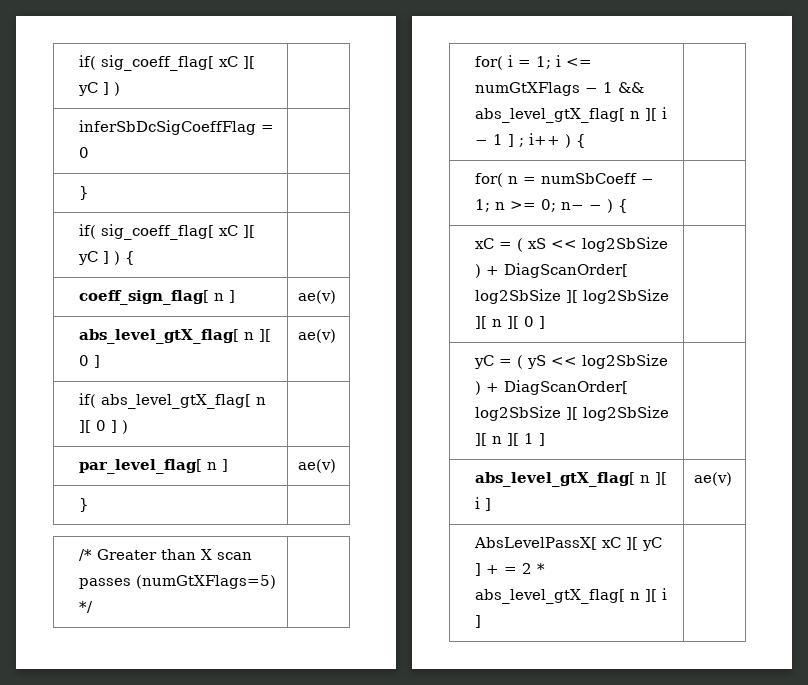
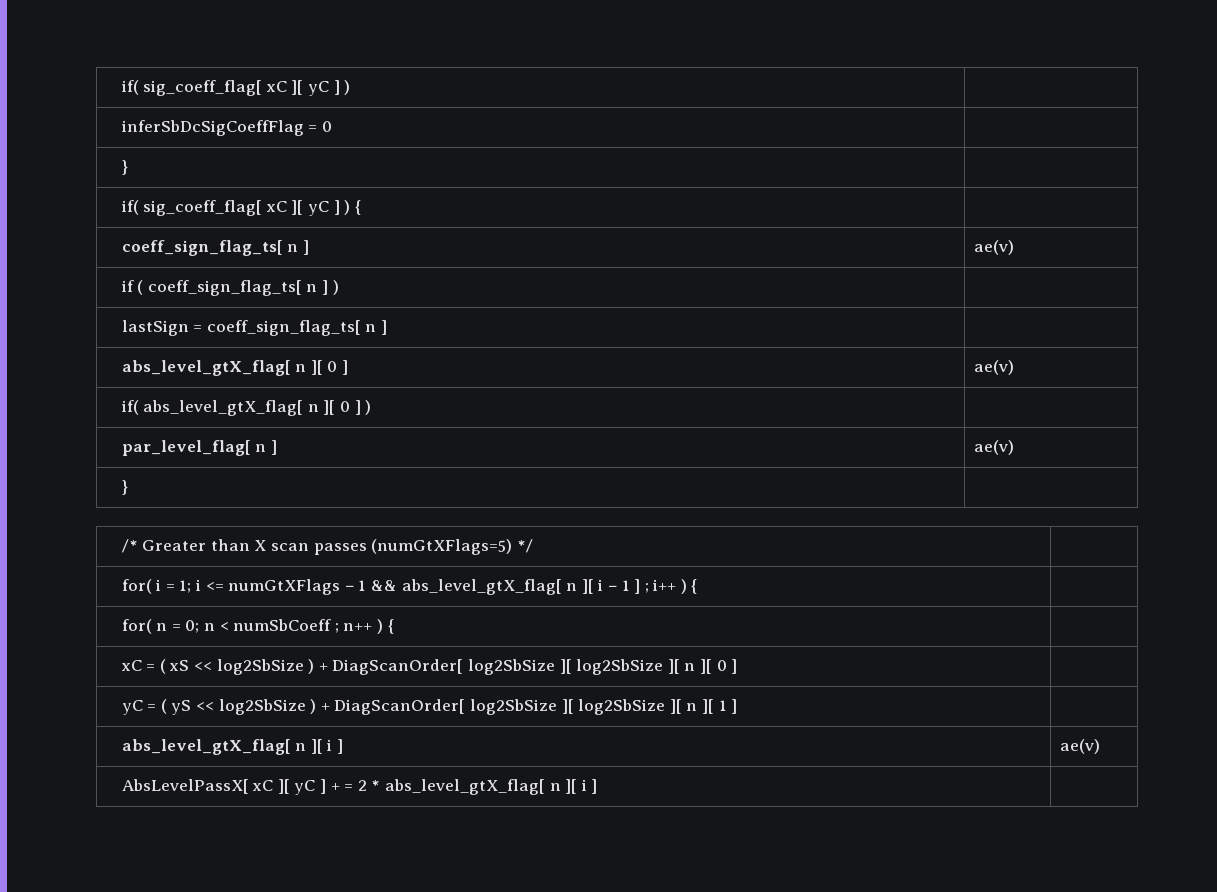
[79,290,236,305] [298,290,337,304] coeff_sign_flag[ n ] | ae(v) -> [121,240,309,256] [973,240,1014,255] [120,280,339,296] [121,320,388,336] coeff_sign_flag_ts[ n ] | ae(v) // if ( coeff_sign_flag_ts[ n ] ) | // lastSign = coeff_sign_flag_ts[ n ] |
[541,173,655,184] [475,199,603,212] numSbCoeff − 1; n >= 0; n− − -> [185,619,373,633] 0; n < numSbCoeff ; n++

